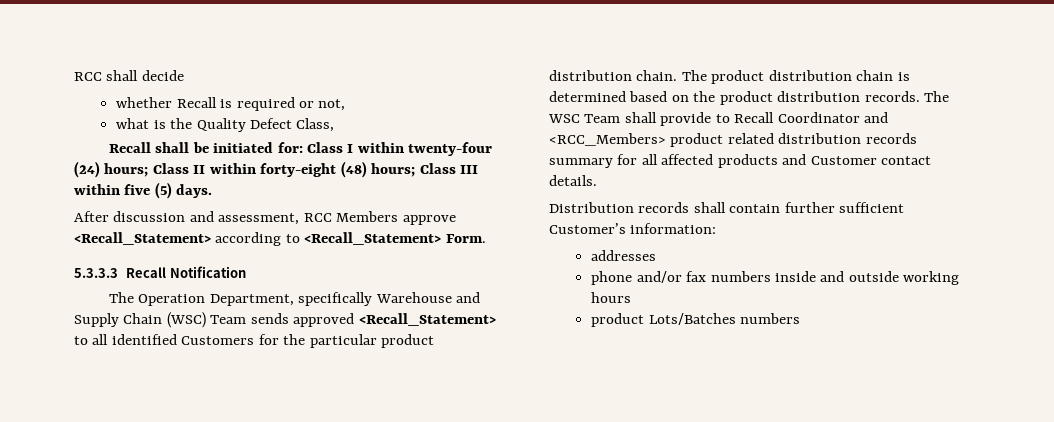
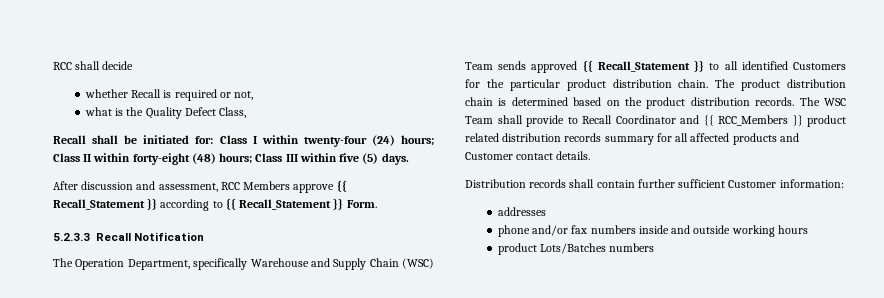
[74,232,442,246] <Recall_Statement> according to <Recall_Statement> -> [336,180,347,192] [53,198,344,211] {{ Recall_Statement }} according to {{ Recall_Statement }}
[74,268,118,278] 5.3.3.3 -> [53,233,90,241] 5.2.3.3
[358,313,496,326] <Recall_Statement> -> [582,60,705,72] {{ Recall_Statement }}
[549,133,666,146] <RCC_Members> -> [703,115,803,126] {{ RCC_Members }}
[549,223,626,234] Customer’s -> [728,180,777,188] Customer

